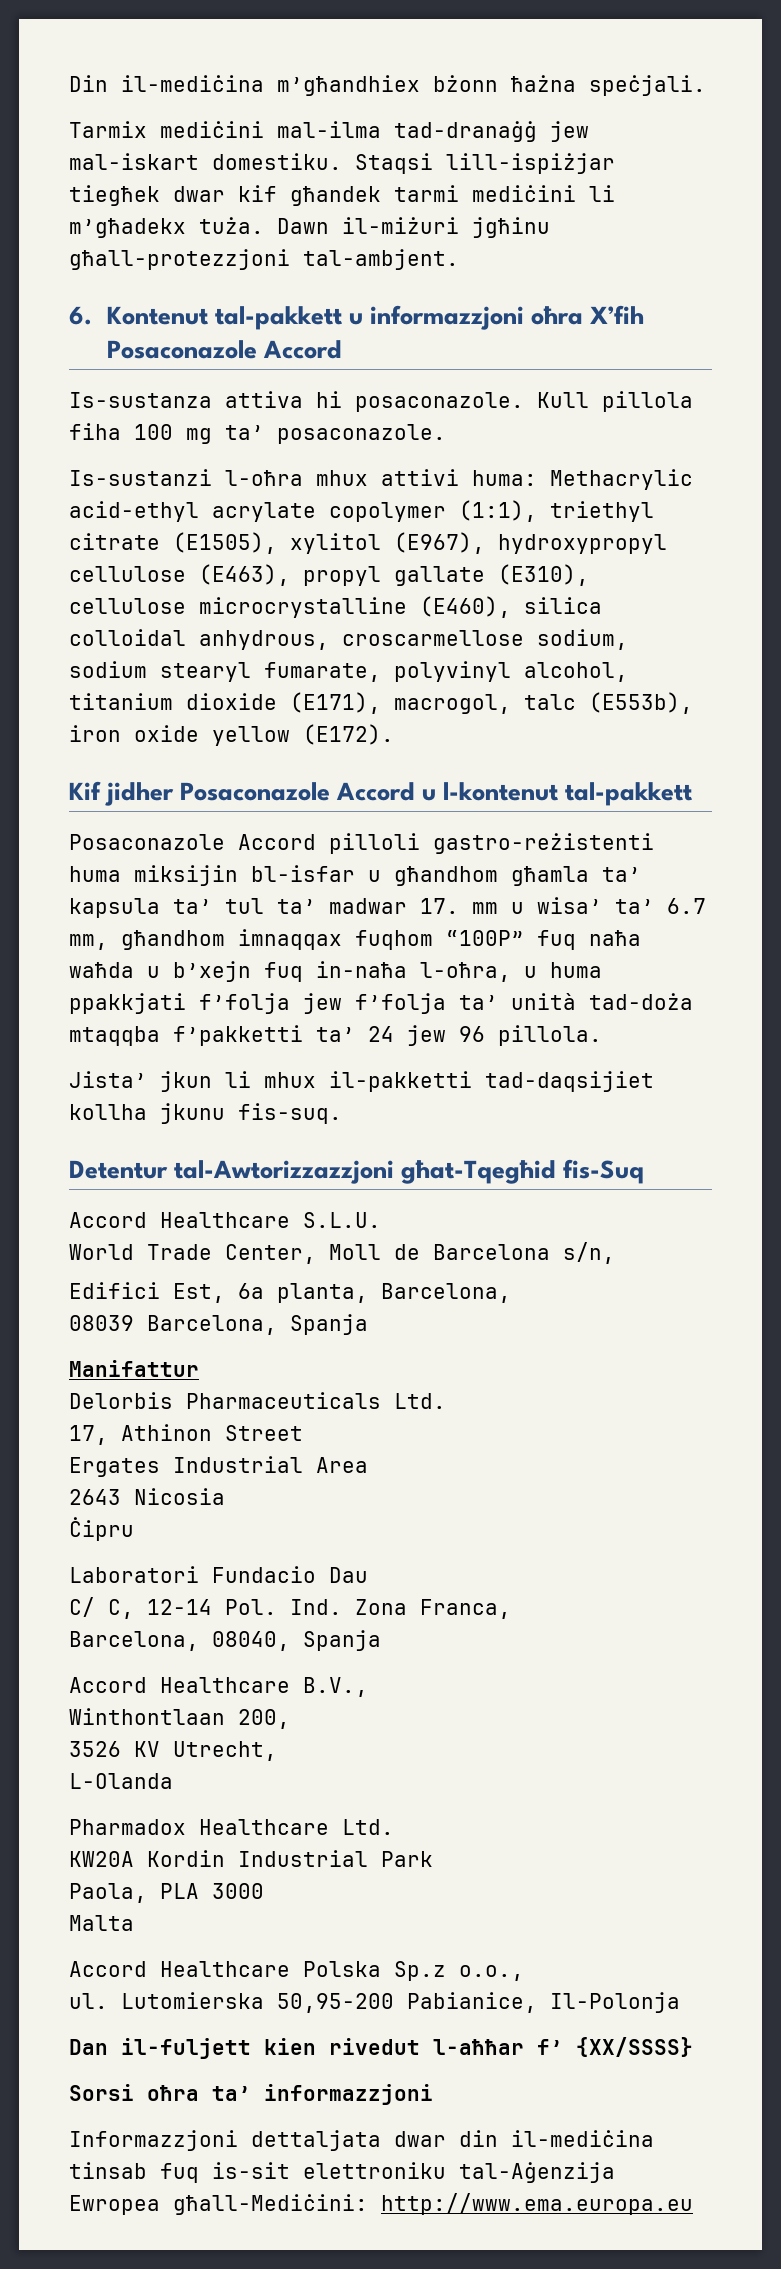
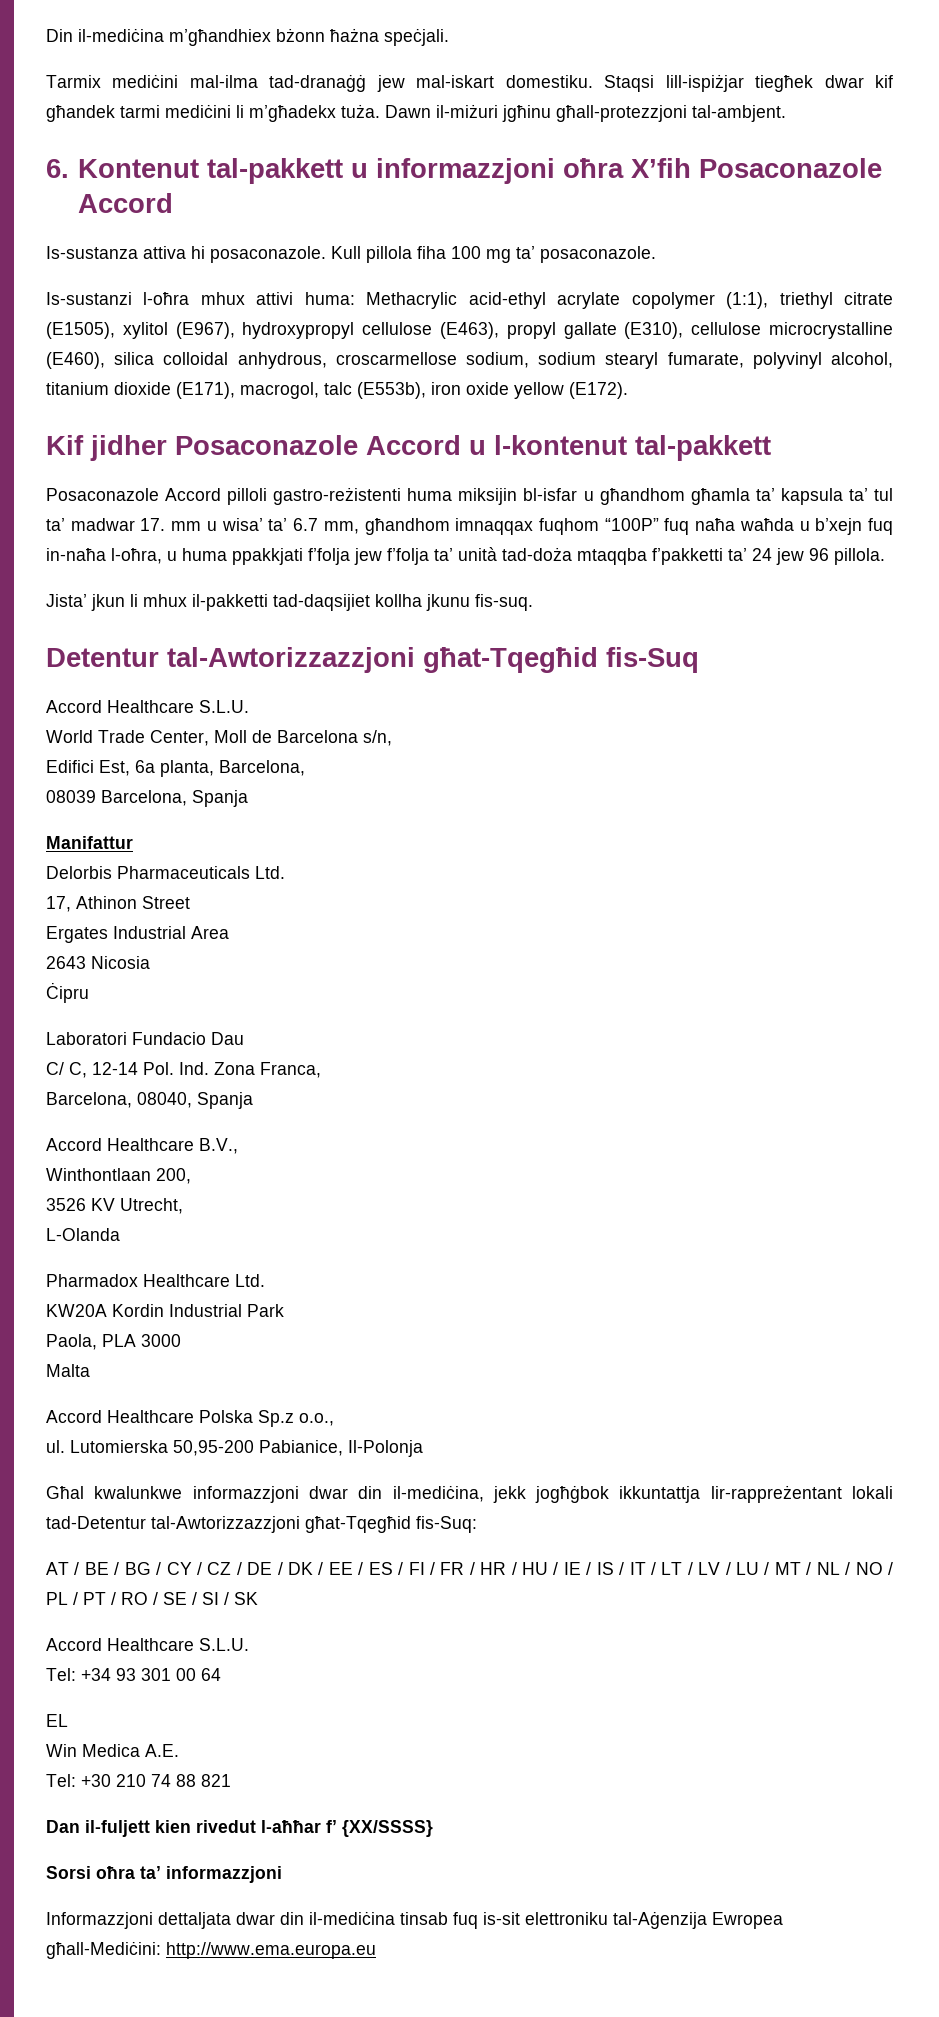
(680, 2002) none -> [46,1485,893,1503] [46,1516,477,1533] [46,1562,894,1575] [46,1592,258,1605] [46,1638,249,1651] [46,1668,221,1681] [46,1714,68,1727] [46,1744,179,1757] [46,1774,231,1787] // Għal kwalunkwe informazzjoni dwar din il-mediċina, jekk jogħġbok ikkuntattja lir-rappreżentant lokali tad-Detentur tal-Awtorizzazzjoni għat-Tqegħid fis-Suq: // AT / BE / BG / CY / CZ / DE / DK / EE / ES / FI / FR / HR / HU / IE / IS / IT / LT / LV / LU / MT / NL / NO / PL / PT / RO / SE / SI / SK // Accord Healthcare S.L.U. // Tel: +34 93 301 00 64 // EL // Win Medica Α.Ε. // Τel: +30 210 74 88 821

